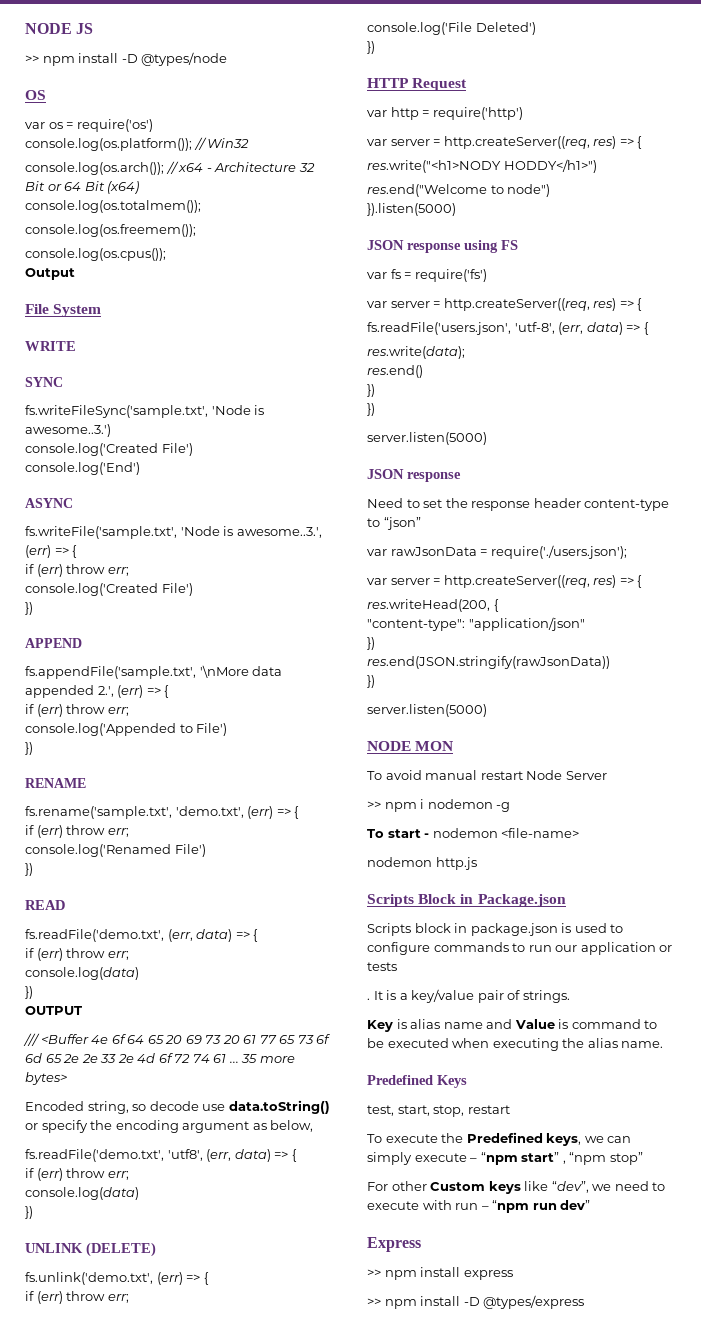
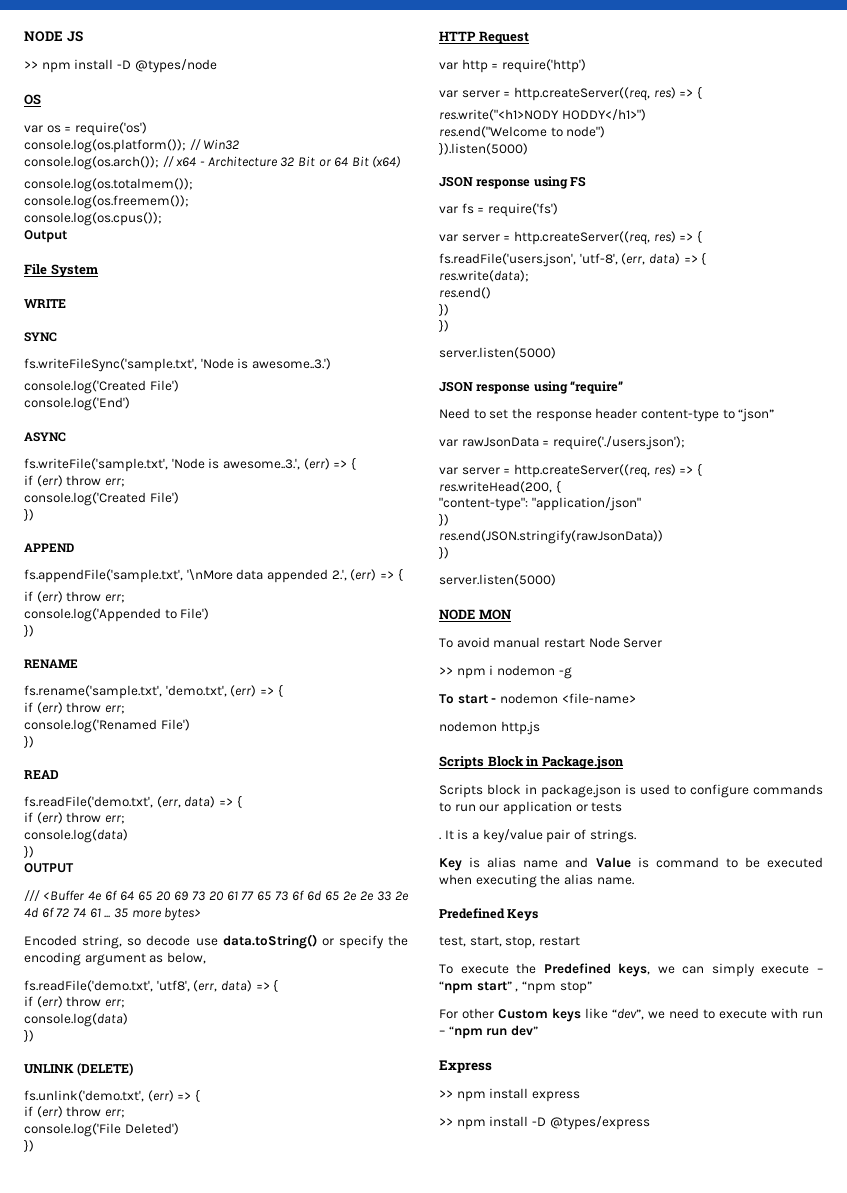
(461, 477) none -> [533,381,624,394] using “require”

